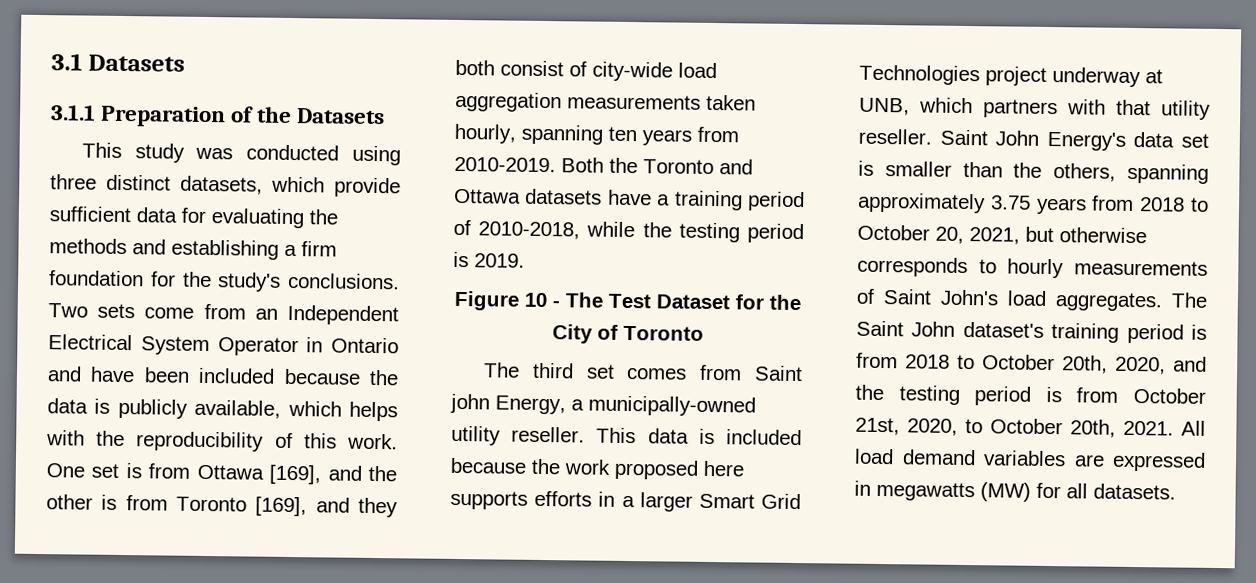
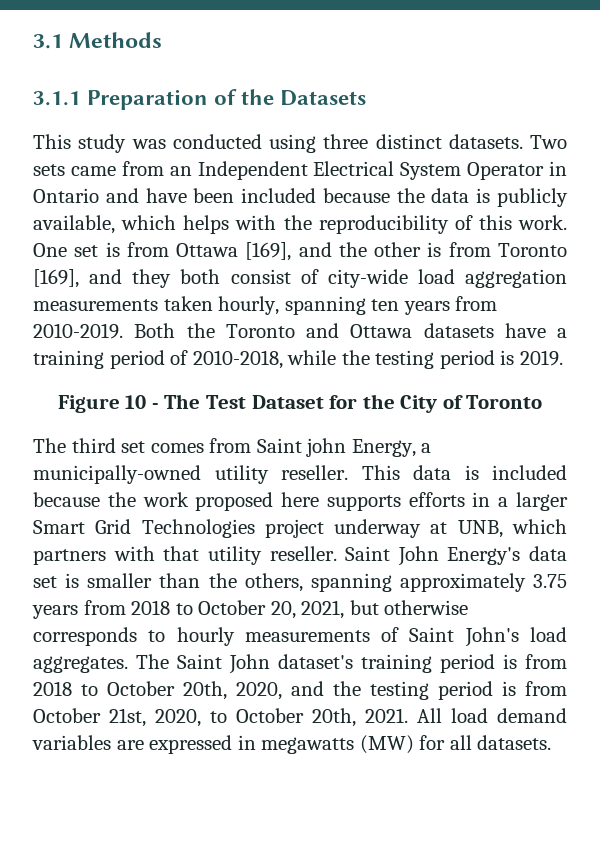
[87,54,185,72] Datasets -> [69,32,163,48] Methods
[180,175,401,198] [49,206,338,229] [49,238,337,260] [49,270,400,292] datasets, which provide sufficient data for evaluating the methods and establishing a firm foundation for the study's conclusions. -> [448,134,523,149] datasets.
[144,307,195,319] come -> [70,166,116,176] came

